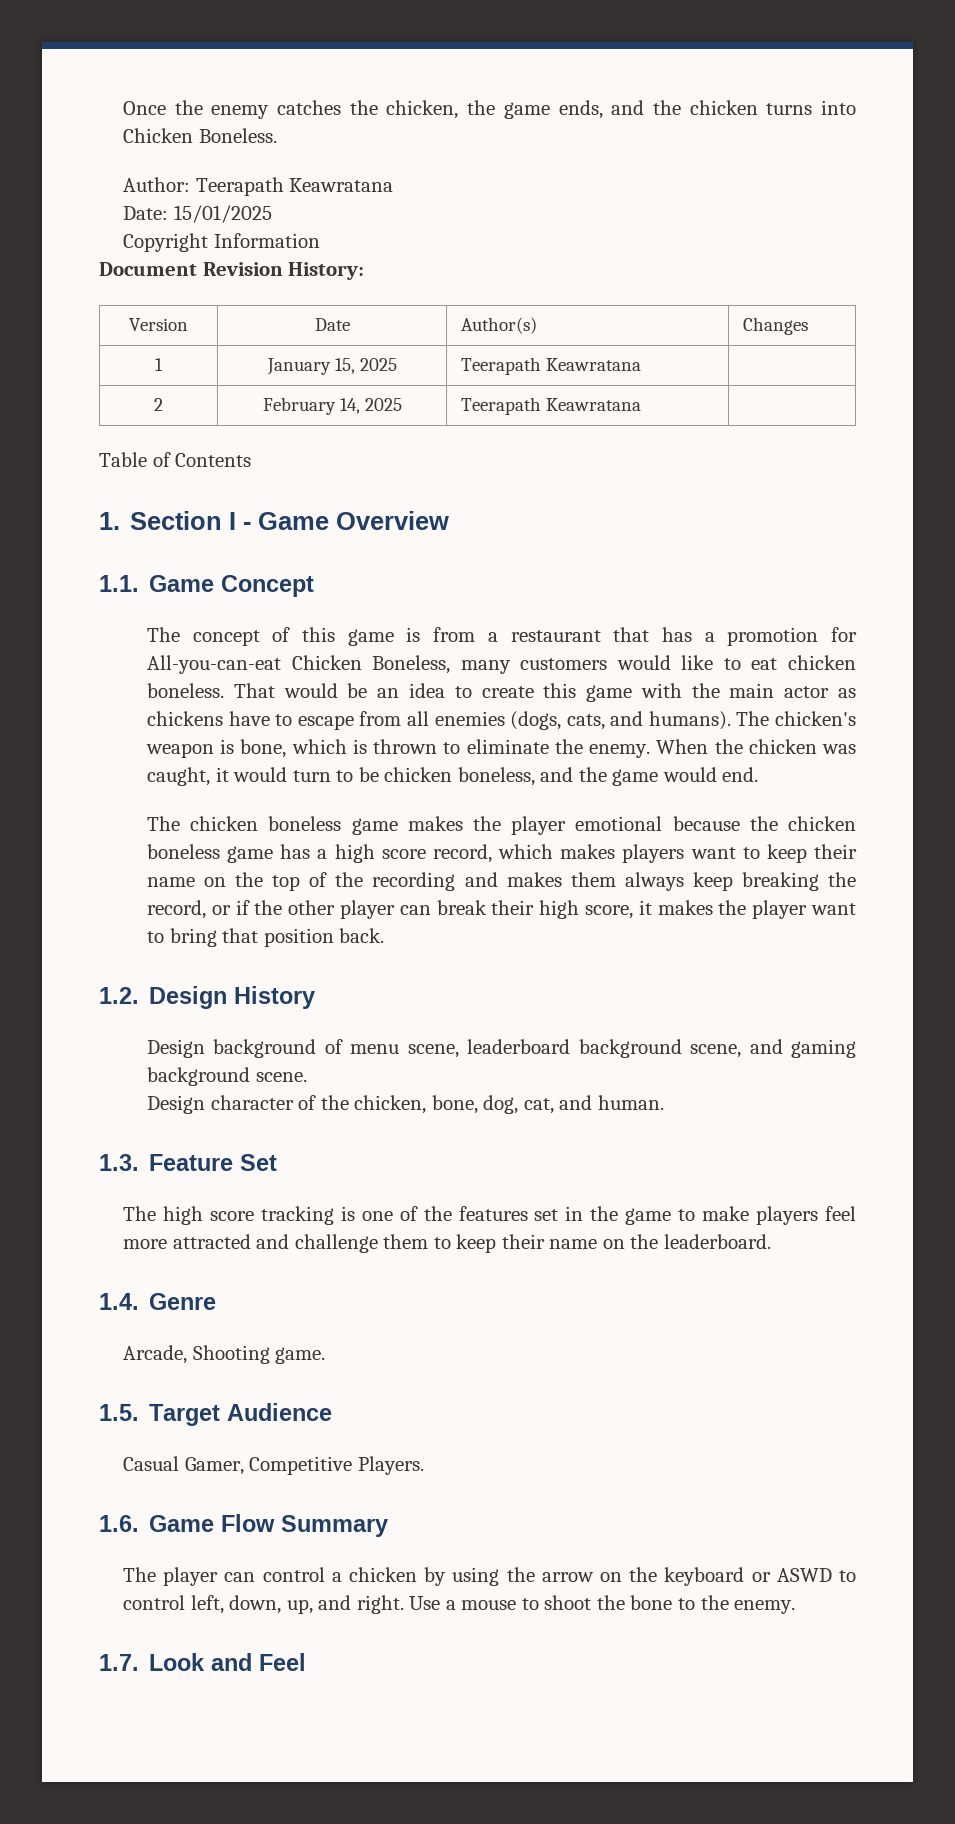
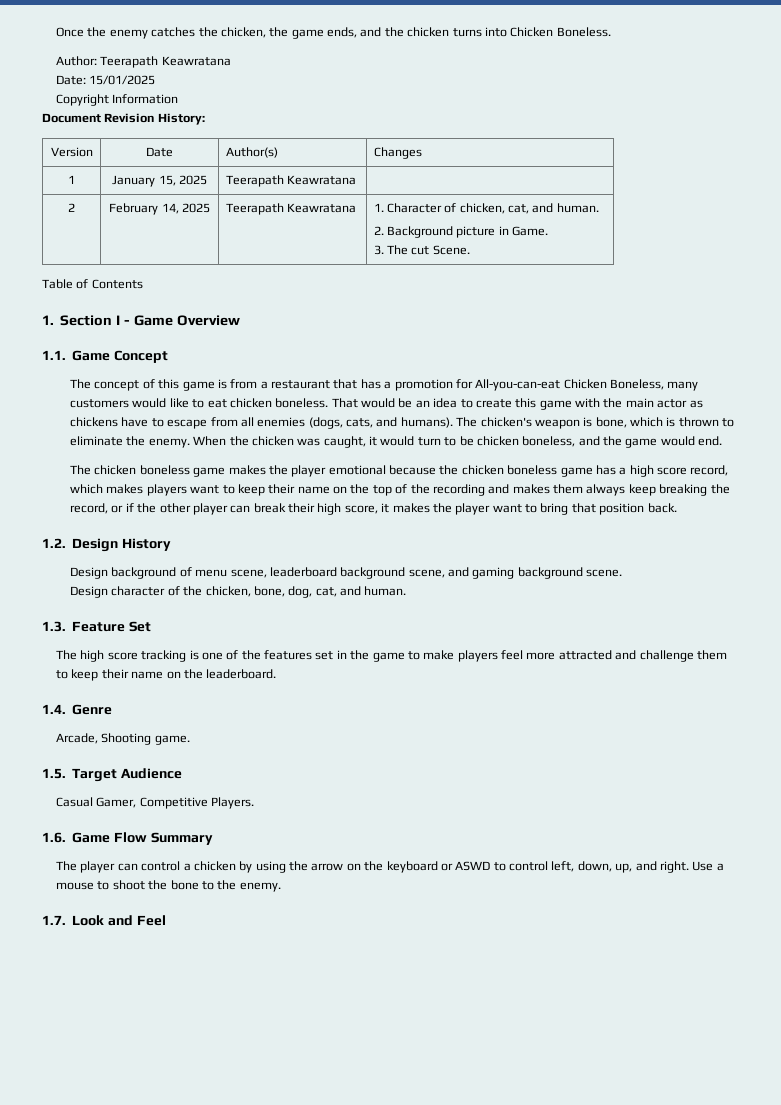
(641, 404) none -> [373,203,599,214] [373,226,549,238] [373,245,470,255] 1. Character of chicken, cat, and human. // 2. Background picture in Game. // 3. The cut Scene.

